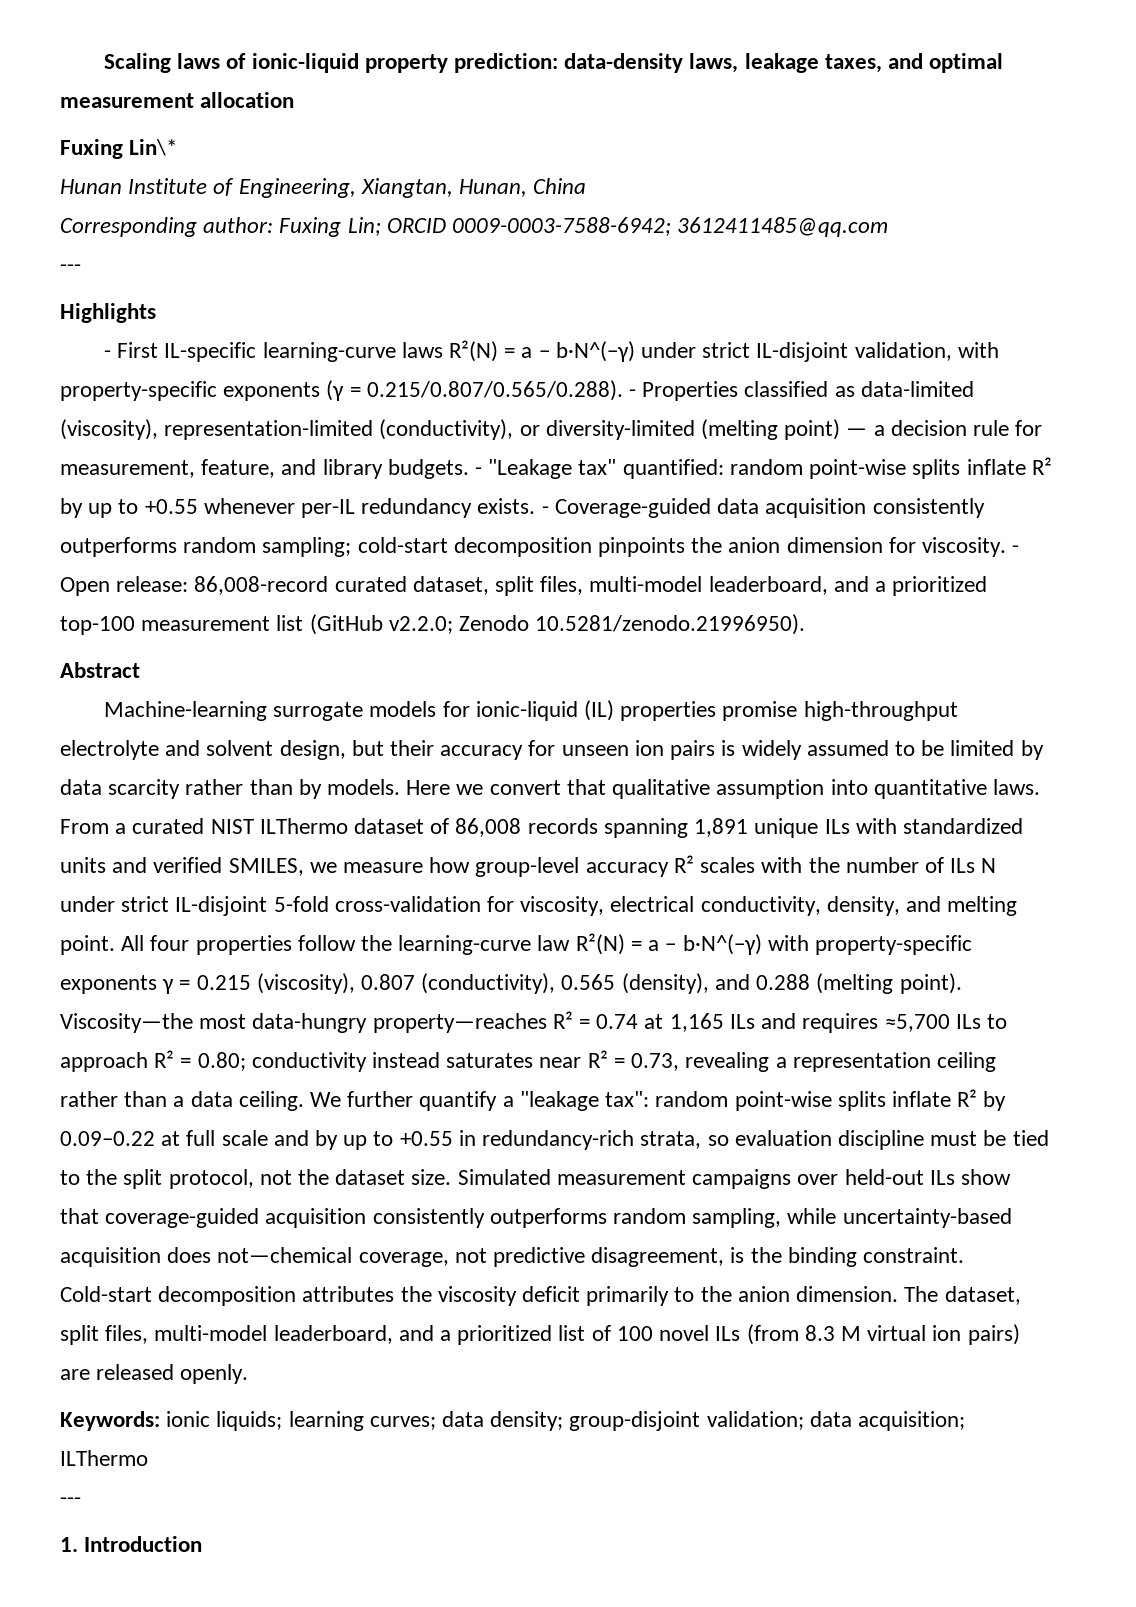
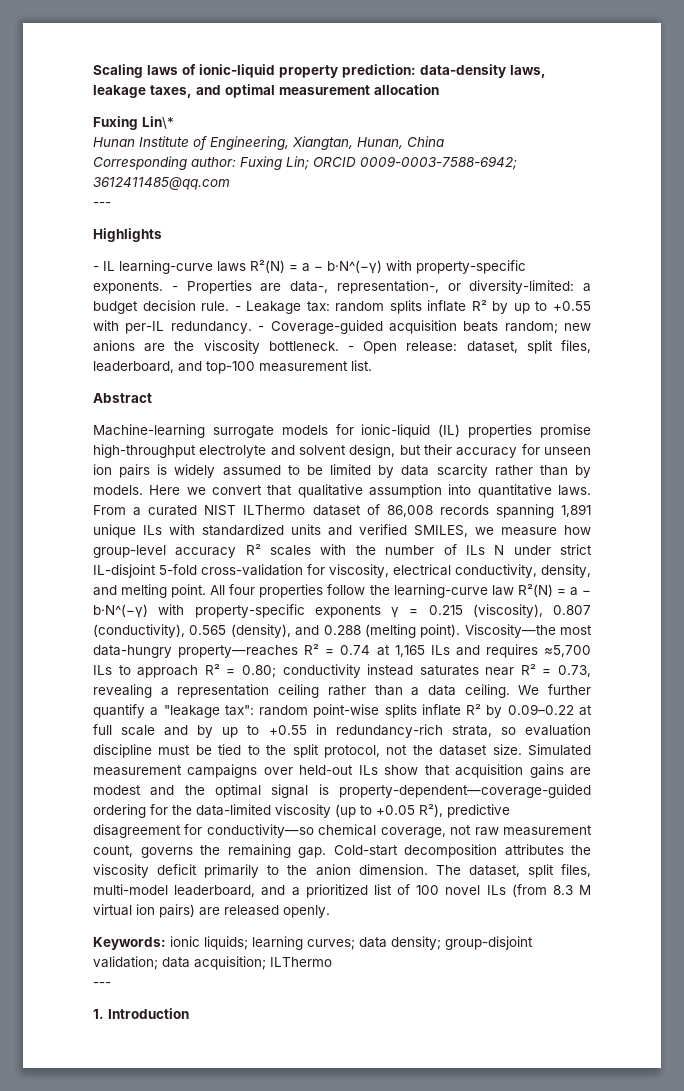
[117,342,257,362] First IL-specific -> [103,261,115,271] IL
[641,342,999,362] [60,380,974,401] [60,419,1043,440] [60,459,907,479] under strict IL-disjoint validation, with property-specific exponents (γ = 0.215/0.807/0.565/0.288). - Properties classified as data-limited (viscosity), representation-limited (conductivity), or diversity-limited (melting point) — a decision rule for measurement, feature, and library budgets. - "Leakage tax" quantified: random point-wise -> [386,260,526,274] [93,280,591,294] [93,300,385,314] with property-specific exponents. - Properties are data-, representation-, or diversity-limited: a budget decision rule. - Leakage tax: random
[203,498,985,518] [60,537,1007,557] whenever per-IL redundancy exists. - Coverage-guided data acquisition consistently outperforms random sampling; cold-start decomposition pinpoints the anion dimension for viscosity. -> [93,320,591,334] [93,340,339,354] with per-IL redundancy. - Coverage-guided acquisition beats random; new anions are the viscosity bottleneck.
[194,576,988,596] [60,614,806,635] 86,008-record curated dataset, split files, multi-model leaderboard, and a prioritized top-100 measurement list (GitHub v2.2.0; Zenodo 10.5281/zenodo.21996950). -> [466,340,591,354] [93,360,372,374] dataset, split files, leaderboard, and top-100 measurement list.
[105,1208,1012,1228] [60,1247,965,1267] coverage-guided acquisition consistently outperforms random sampling, while uncertainty-based acquisition does not—chemical coverage, not predictive disagreement, is the binding constraint. -> [455,764,592,778] [93,784,591,798] [93,804,510,818] [93,824,592,838] [93,844,326,858] acquisition gains are modest and the optimal signal is property-dependent—coverage-guided ordering for the data-limited viscosity (up to +0.05 R²), predictive disagreement for conductivity—so chemical coverage, not raw measurement count, governs the remaining gap.

